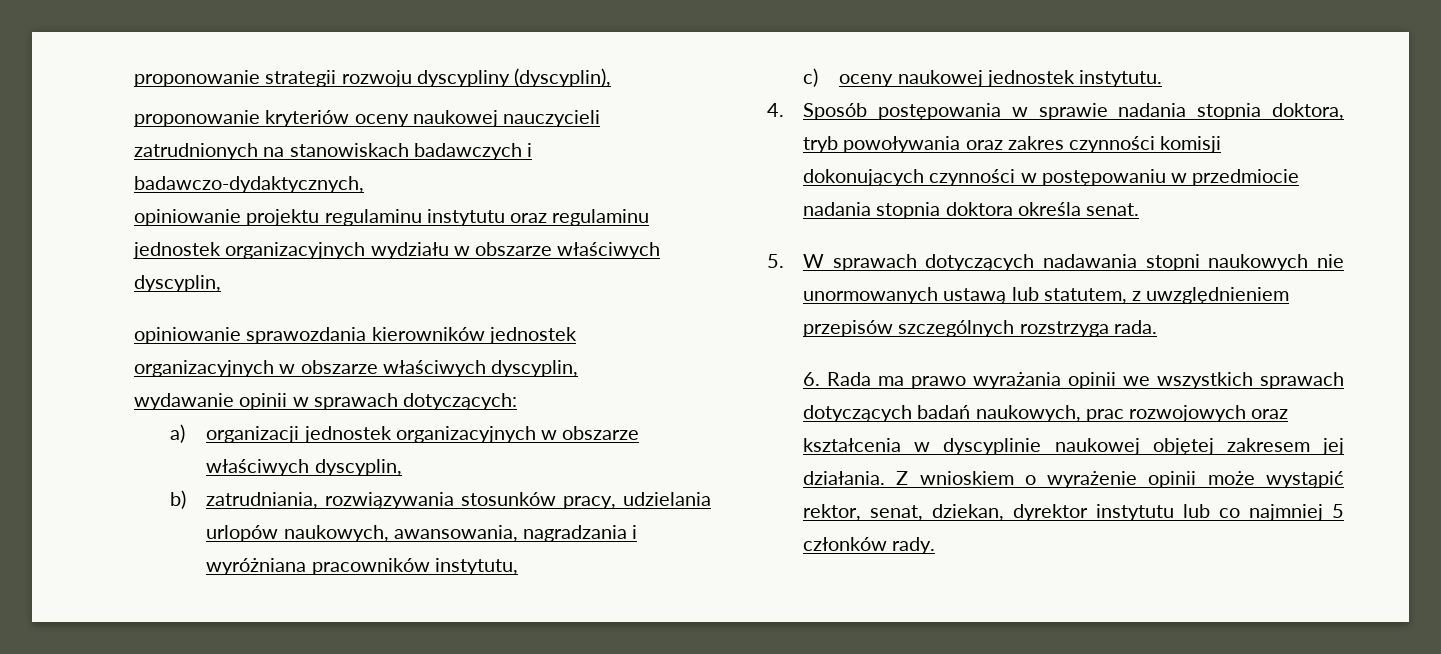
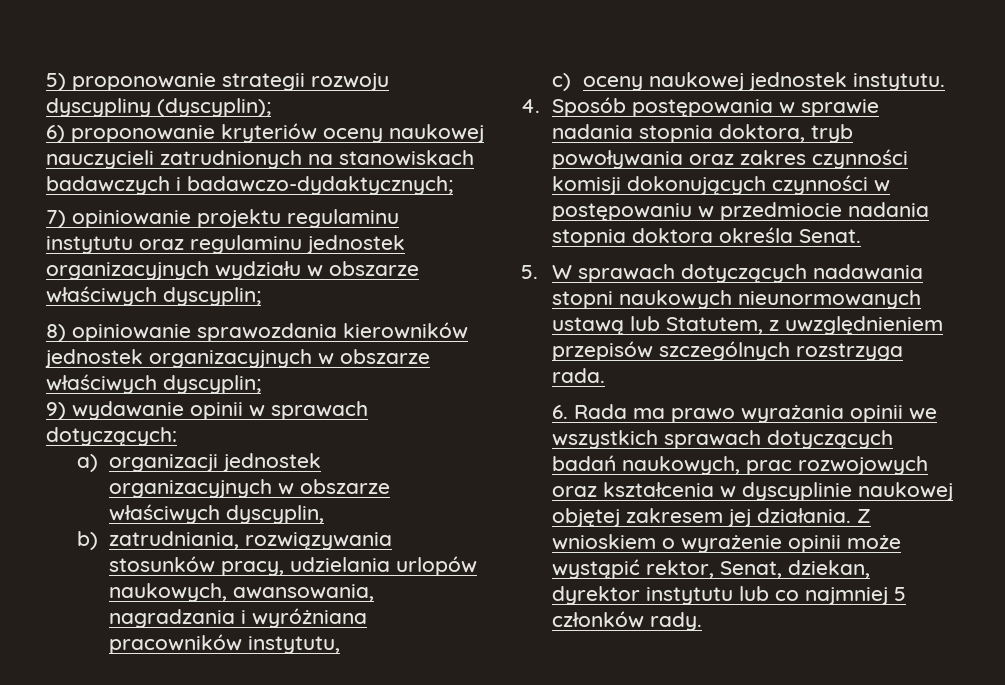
(134, 78) none -> [46,73,66,91] 5)
[514,68,612,87] (dyscyplin), // -> [157,98,271,117] [46,125,65,143] (dyscyplin); // 6)
[134,176,364,193] badawczo-dydaktycznych, // -> [187,176,453,195] [46,210,66,228] badawczo-dydaktycznych; // 7)
[134,275,221,292] dyscyplin, // -> [163,287,261,306] [46,324,66,342] dyscyplin; // 8)
[491,360,579,377] dyscyplin, // -> [163,375,261,394] [46,402,66,420] dyscyplin; // 9)
[1086,203,1140,216] senat. -> [799,229,862,243] Senat.
[1317,254,1344,268] [803,287,939,304] nie unormowanych -> [738,290,922,309] nieunormowanych
[1043,288,1127,304] statutem, -> [666,317,764,334] Statutem,
[870,505,924,521] senat, -> [720,561,783,578] Senat,

